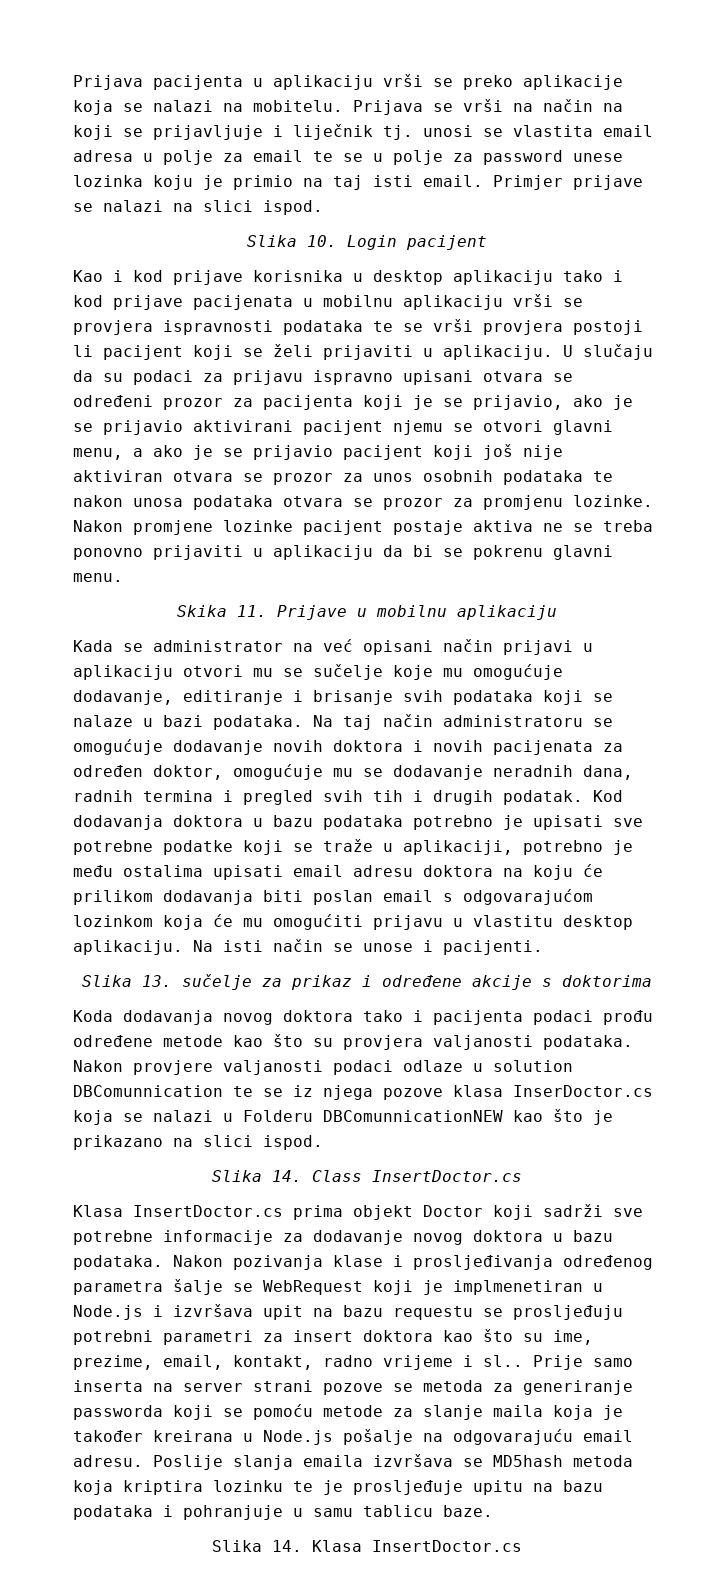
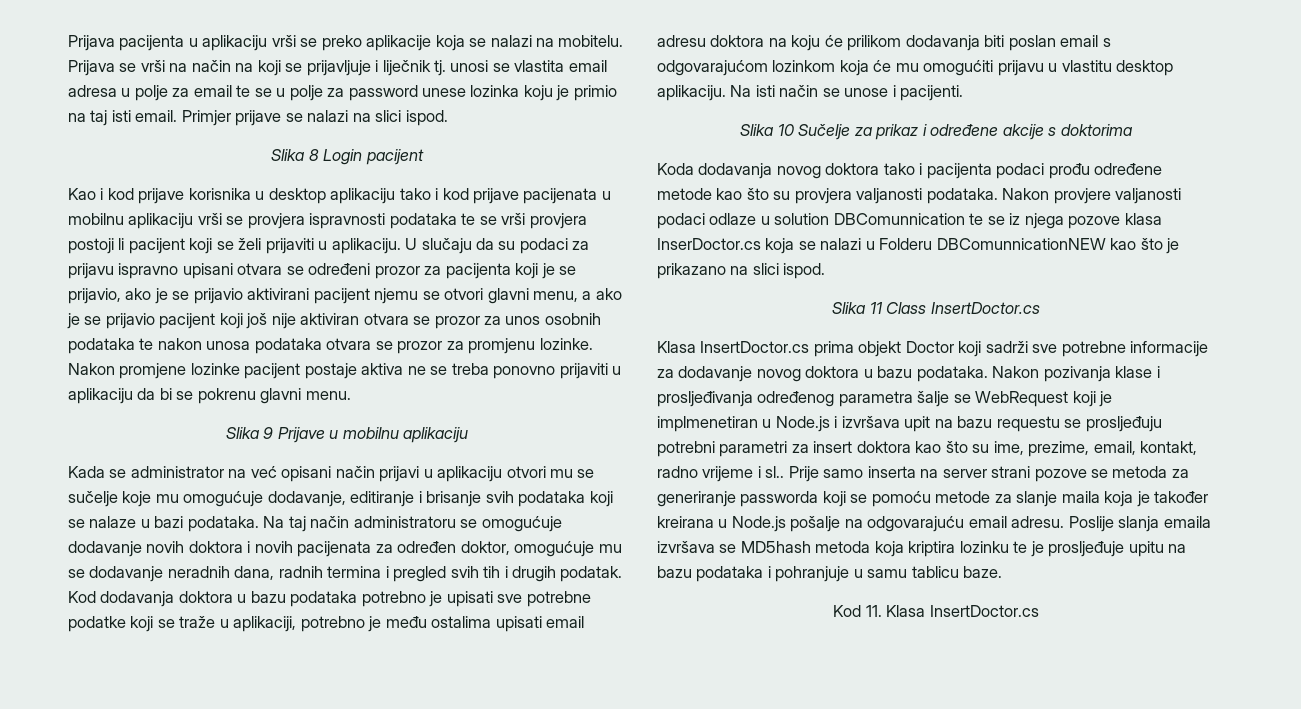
[307,235,337,247] 10. -> [308,149,319,161] 8
[177,605,267,617] Skika 11. -> [225,427,274,439] Slika 9
[142,974,252,990] 13. sučelje -> [777,124,851,140] 10 Sučelje
[272,1170,302,1182] 14. -> [869,302,883,314] 11
[212,1540,302,1552] Slika 14. -> [833,605,882,617] Kod 11.

